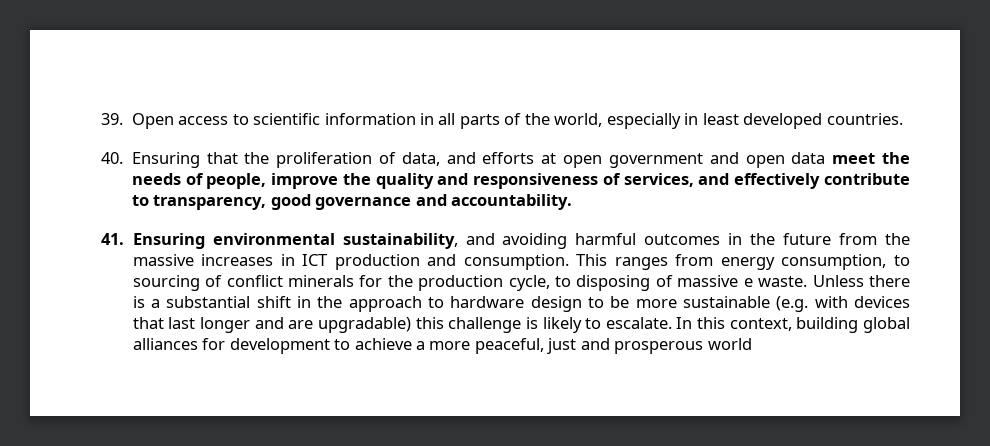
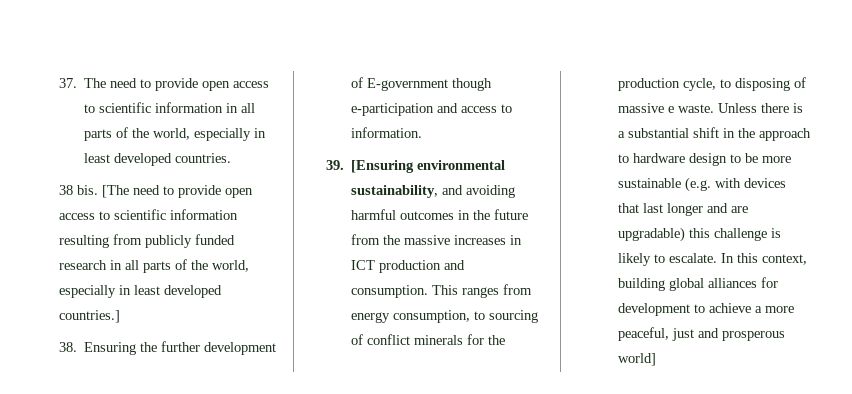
[101,113,174,129] 39. Open -> [59,78,231,91] 37. The need to provide open
[101,152,911,168] [131,173,910,189] [131,194,573,210] [101,233,205,249] 40. Ensuring that the proliferation of data, and efforts at open government and open data meet the needs of people, improve the quality and responsiveness of services, and effectively contribute to transparency, good governance and accountability. // 41. Ensuring -> [59,185,254,198] [59,209,239,220] [59,234,236,248] [59,259,250,273] [59,285,223,298] [59,310,121,323] [59,341,277,355] [351,77,493,91] [351,103,513,116] [351,127,423,138] [326,160,415,173] 38 bis. [The need to provide open access to scientific information resulting from publicly funded research in all parts of the world, especially in least developed countries.] // 38. Ensuring the further development of E-government though e-participation and access to information. // 39. [Ensuring
[707,338,752,350] world -> [618,353,657,366] world]

